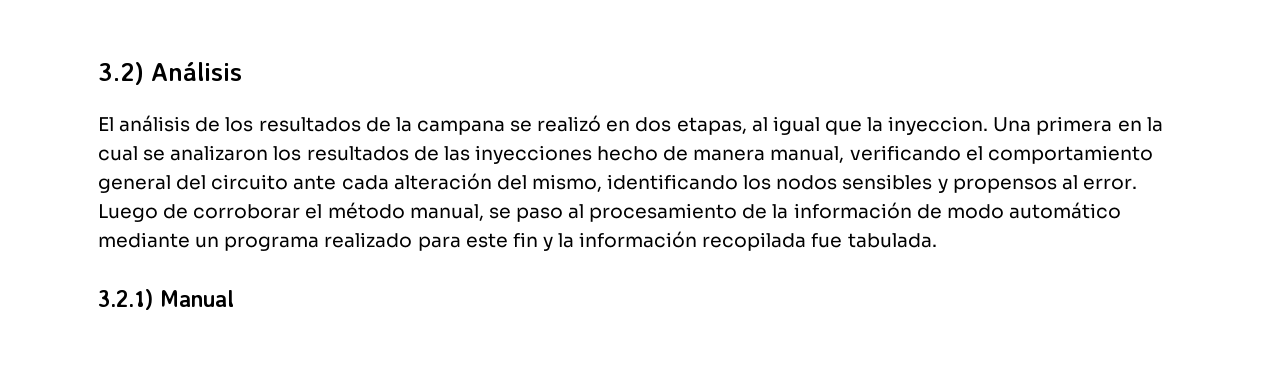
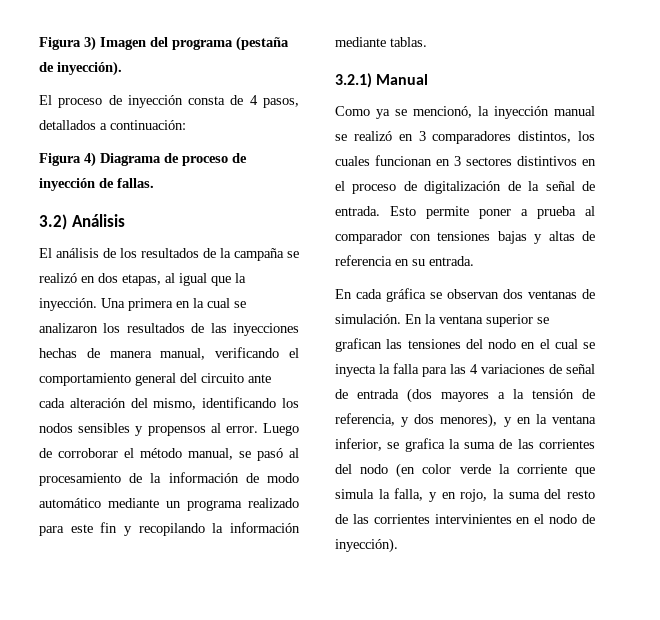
(98, 73) none -> [39,36,289,51] [39,61,122,76] [39,95,299,108] [39,120,186,130] [39,152,247,167] [39,178,154,191] Figura 3) Imagen del programa (pestaña de inyección). // El proceso de inyección consta de 4 pasos, detallados a continuación: // Figura 4) Diagrama de proceso de inyección de fallas. //
[416,120,505,135] campana -> [234,248,284,261] campaña
[888,116,989,135] inyeccion. -> [39,298,97,311] inyección.
[597,146,659,161] hecho -> [39,348,77,358] hechas
[515,207,563,222] paso -> [257,448,283,461] pasó
[558,231,937,251] la información recopilada fue tabulada. -> [138,522,300,536] [335,37,427,47] recopilando la información mediante tablas.
(234, 298) none -> [335,106,595,119] [335,131,595,144] [335,155,596,166] [335,181,595,194] [335,206,595,219] [335,231,595,244] [335,255,474,266] [335,288,595,302] [335,314,549,327] [335,338,595,352] [335,363,595,377] [335,388,595,403] [335,413,596,428] [335,438,595,452] [335,463,595,478] [335,488,595,502] [335,514,595,524] [335,538,398,553] // Como ya se mencionó, la inyección manual se realizó en 3 comparadores distintos, los cuales funcionan en 3 sectores distintivos en el proceso de digitalización de la señal de entrada. Esto permite poner a prueba al comparador con tensiones bajas y altas de referencia en su entrada. // En cada gráfica se observan dos ventanas de simulación. En la ventana superior se grafican las tensiones del nodo en el cual se inyecta la falla para las 4 variaciones de señal de entrada (dos mayores a la tensión de referencia, y dos menores), y en la ventana inferior, se grafica la suma de las corrientes del nodo (en color verde la corriente que simula la falla, y en rojo, la suma del resto de las corrientes intervinientes en el nodo de inyección).

